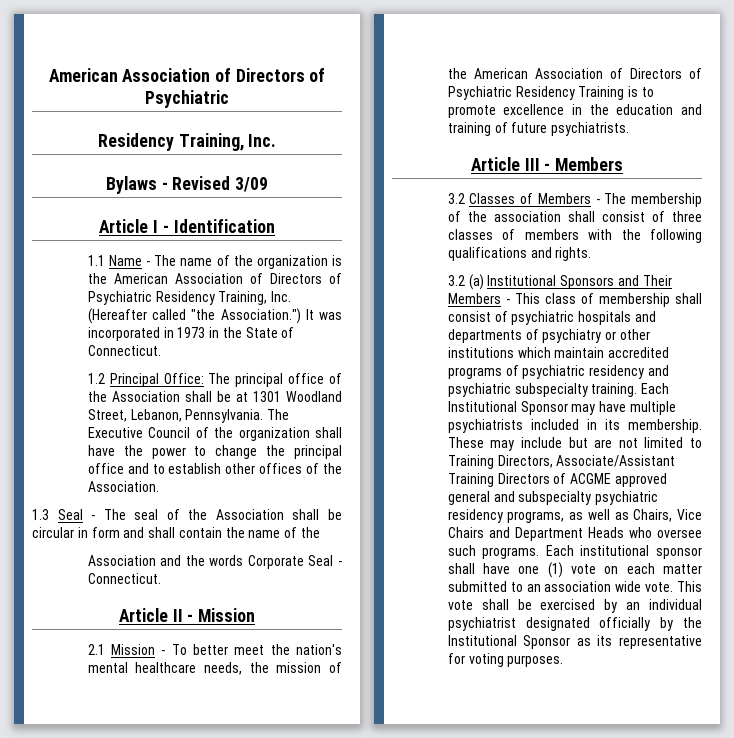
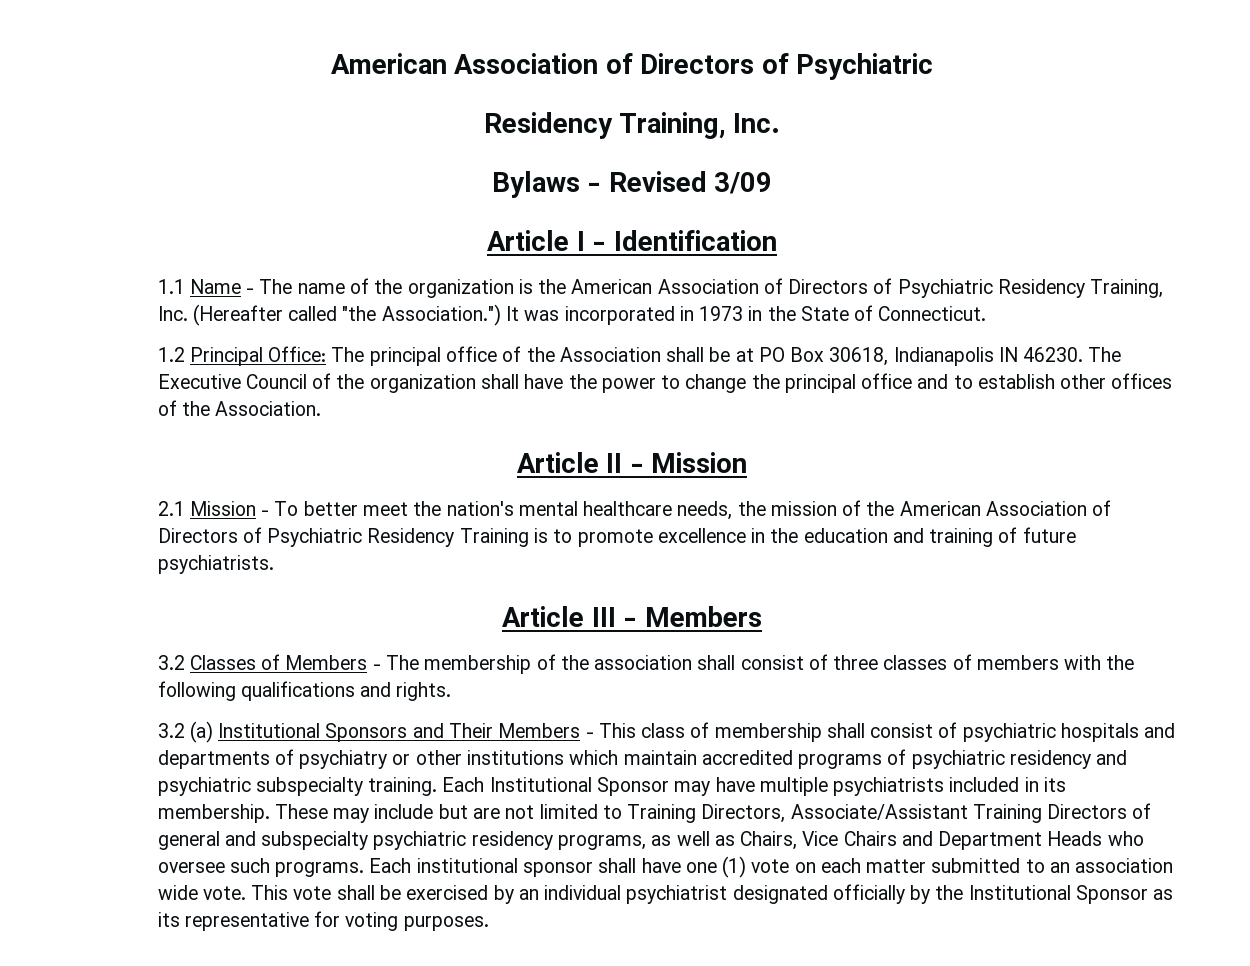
[252,391,342,402] [87,409,264,423] 1301 Woodland Street, Lebanon, Pennsylvania. -> [758,347,1084,366] PO Box 30618, Indianapolis IN 46230.
[32,509,342,520] [32,527,321,538] [87,555,342,569] [87,573,161,584] // 1.3 Seal - The seal of the Association shall be circular in form and shall contain the name of the // Association and the words Corporate Seal - Connecticut. -> (322, 408) none
[570,473,667,487] ACGME approved -> (1152, 811) none

